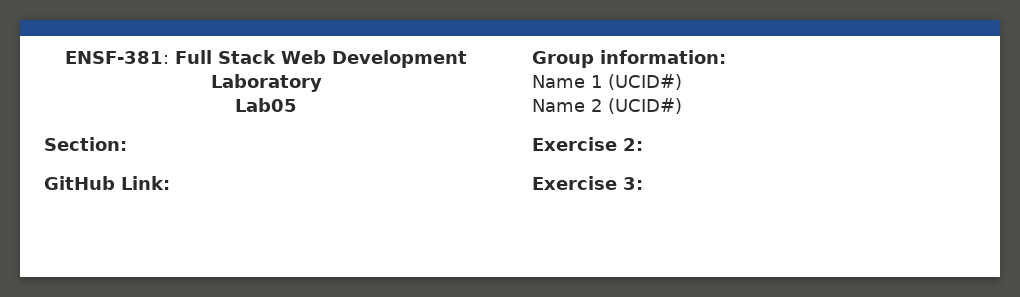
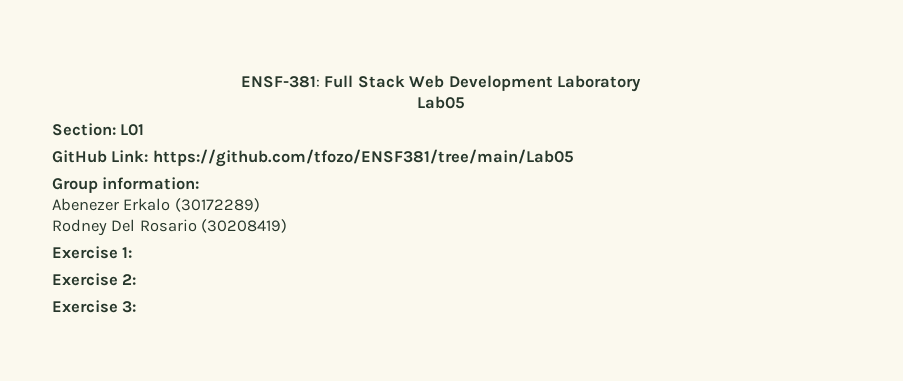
(127, 144) none -> [120,124,145,136] L01
(170, 183) none -> [152,149,574,167] https://github.com/tfozo/ENSF381/tree/main/Lab05
[532,74,682,90] [532,98,682,114] Name 1 (UCID#) // Name 2 (UCID#) -> [52,198,260,212] [52,219,288,236] [52,246,133,259] Abenezer Erkalo (30172289) // Rodney Del Rosario (30208419) // Exercise 1:

